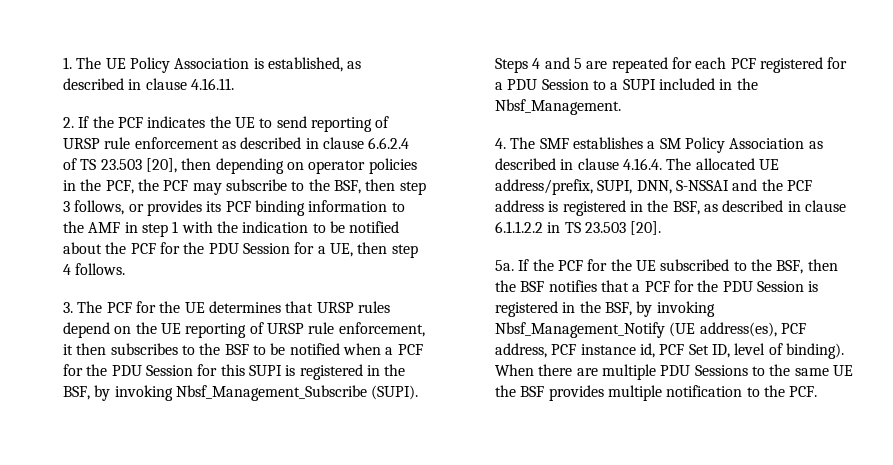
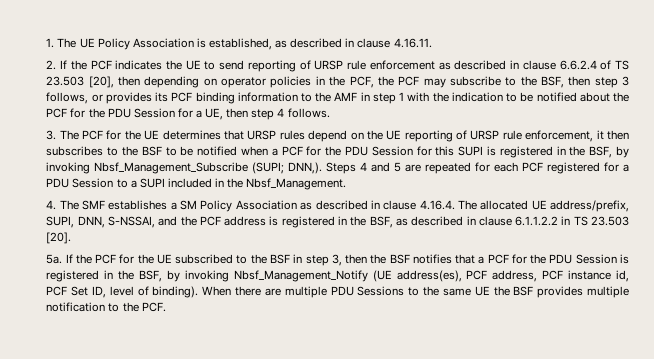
[371,385,419,400] (SUPI). -> [252,162,323,174] (SUPI; DNN,).
[676,180,730,191] S-NSSAI -> [107,216,155,228] S-NSSAI,
[776,260,804,274] BSF, -> [270,254,342,266] BSF in step 3,

